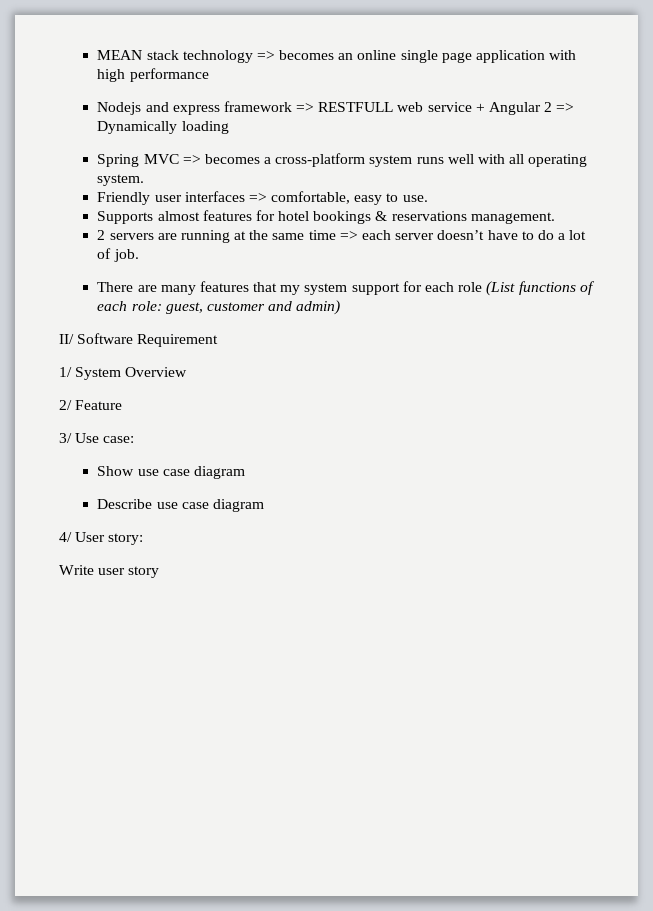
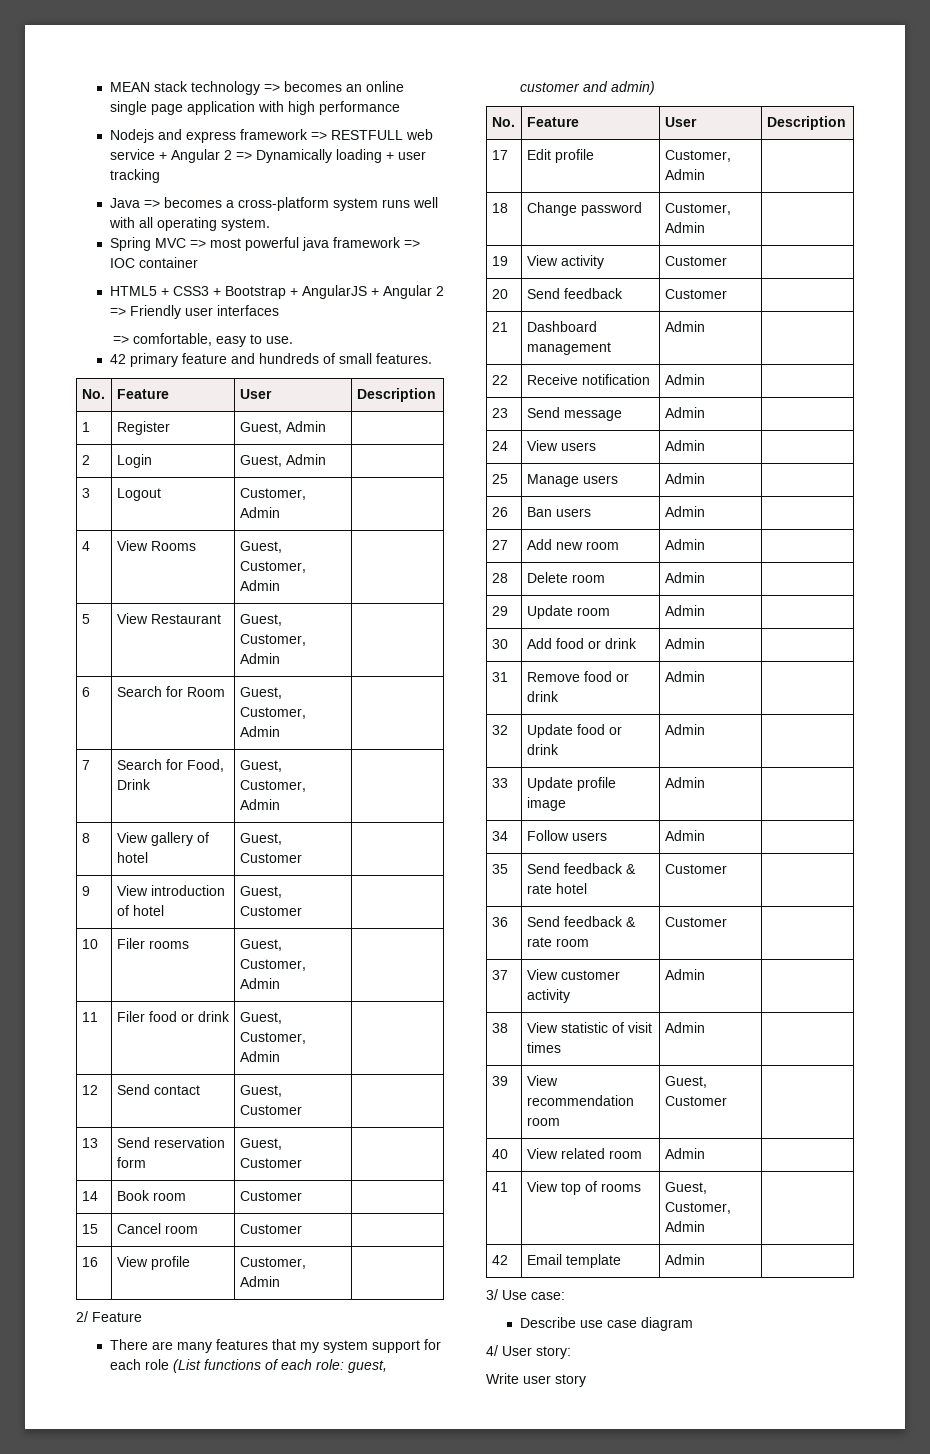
[97,154,179,167] // Spring MVC -> [385,151,426,160] [109,169,160,183] [109,198,140,208] + user tracking // Java
(145, 180) none -> [109,237,420,251] [109,257,198,268] [109,285,444,299] [109,307,126,316] Spring MVC => most powerful java framework => IOC container // HTML5 + CSS3 + Bootstrap + AngularJS + Angular 2 =>
(245, 196) none -> (279, 310) //
[97,210,555,224] [97,230,587,243] [97,248,139,262] Supports almost features for hotel bookings & reservations management. // 2 servers are running at the same time => each server doesn’t have to do a lot of job. -> [109,353,432,367] [81,389,105,399] [116,389,169,399] [239,389,272,399] [356,388,436,402] [81,422,90,432] [116,421,170,435] [239,421,326,434] [81,455,90,465] [116,454,152,468] [239,454,326,467] [81,488,90,498] [116,488,161,501] [239,488,306,500] [239,507,280,518] [81,541,90,551] [116,540,196,551] [239,541,282,553] [239,561,306,573] [239,580,280,591] [81,614,90,624] [116,613,221,624] [239,614,282,626] [239,634,306,646] [239,653,280,664] [81,687,90,697] [116,686,225,697] [239,687,282,699] [239,707,306,719] [239,726,280,737] [81,760,90,770] [116,759,224,772] [116,779,151,790] [239,760,282,772] [239,780,306,792] [239,799,280,810] [81,833,90,843] [116,832,209,846] [116,852,148,863] [239,833,282,845] [239,853,302,863] [81,886,90,896] [116,885,225,896] [116,905,164,916] [239,886,282,898] [239,906,302,916] [81,939,98,949] [116,938,189,949] [239,939,282,951] [239,959,306,971] [239,978,280,989] [81,1012,98,1022] [116,1011,230,1022] [239,1012,282,1024] [239,1032,306,1044] [239,1051,280,1062] [81,1085,98,1095] [116,1084,200,1095] [239,1085,282,1097] [239,1105,302,1115] [81,1138,98,1148] [116,1137,225,1148] [116,1157,146,1168] [239,1138,282,1150] [239,1158,302,1168] [81,1191,98,1201] [116,1190,186,1201] [239,1191,302,1201] [81,1224,98,1234] [116,1223,198,1234] [239,1224,302,1234] [81,1257,98,1267] [116,1256,190,1270] [239,1257,306,1269] [239,1276,280,1287] [76,1311,142,1322] 42 primary feature and hundreds of small features. // No. | Feature | User | Description // 1 | Register | Guest, Admin | // 2 | Login | Guest, Admin | // 3 | Logout | Customer, Admin | // 4 | View Rooms | Guest, Customer, Admin | // 5 | View Restaurant | Guest, Customer, Admin | // 6 | Search for Room | Guest, Customer, Admin | // 7 | Search for Food, Drink | Guest, Customer, Admin | // 8 | View gallery of hotel | Guest, Customer | // 9 | View introduction of hotel | Guest, Customer | // 10 | Filer rooms | Guest, Customer, Admin | // 11 | Filer food or drink | Guest, Customer, Admin | // 12 | Send contact | Guest, Customer | // 13 | Send reservation form | Guest, Customer | // 14 | Book room | Customer | // 15 | Cancel room | Customer | // 16 | View profile | Customer, Admin | // 2/ Feature
[59,333,219,347] [59,367,188,380] [59,400,123,410] // II/ Software Requirement // 1/ System Overview // 2/ Feature -> [491,117,515,127] [526,117,579,127] [664,117,697,127] [766,116,846,130] [491,150,508,160] [526,149,594,163] [664,150,731,162] [664,169,705,180] [491,203,508,213] [526,202,642,216] [664,203,731,215] [664,222,705,233] [491,256,508,266] [526,255,604,269] [664,256,727,266] [491,289,508,299] [526,288,623,299] [664,289,727,299] [491,322,508,332] [526,321,597,332] [526,342,611,355] [664,321,705,332] [491,375,508,385] [526,374,650,385] [664,374,705,385] [491,408,508,418] [526,407,622,421] [664,407,705,418] [491,441,508,451] [526,440,596,451] [664,440,705,451] [491,474,508,484] [526,474,618,487] [664,473,705,484] [491,507,508,517] [526,507,591,517] [664,506,705,517] [491,540,508,550] [526,539,619,550] [664,539,705,550] [491,573,508,583] [526,572,605,583] [664,572,705,583] [491,606,508,616] [526,605,610,619] [664,605,705,616] [491,639,508,649] [526,638,637,649] [664,638,705,649] [491,672,508,682] [526,671,629,682] [526,691,559,702] [664,671,705,682] [491,725,508,735] [526,724,622,738] [526,744,559,755] [664,724,705,735] [491,778,508,788] [526,777,616,791] [526,797,566,811] [664,777,705,788] [491,831,508,841] [526,830,607,841] [664,830,705,841] [491,864,508,874] [526,863,636,874] [526,883,587,894] [664,864,727,874] [491,917,508,927] [526,916,636,927] [526,937,589,947] [664,917,727,927] [491,970,508,980] [526,969,620,980] [526,989,570,1003] [664,969,705,980] [491,1023,508,1033] [526,1022,652,1033] [526,1042,561,1053] [664,1022,705,1033] [491,1076,508,1086] [526,1075,558,1086] [526,1095,634,1106] [526,1117,560,1126] [664,1076,707,1088] [664,1096,727,1106] [491,1149,508,1159] [526,1148,642,1159] [664,1148,705,1159] [491,1182,508,1192] [526,1181,641,1195] [664,1182,707,1194] [664,1202,731,1214] [664,1221,705,1232] [491,1255,508,1265] [526,1254,621,1268] [664,1254,705,1265] // No. | Feature | User | Description // 17 | Edit profile | Customer, Admin | // 18 | Change password | Customer, Admin | // 19 | View activity | Customer | // 20 | Send feedback | Customer | // 21 | Dashboard management | Admin | // 22 | Receive notification | Admin | // 23 | Send message | Admin | // 24 | View users | Admin | // 25 | Manage users | Admin | // 26 | Ban users | Admin | // 27 | Add new room | Admin | // 28 | Delete room | Admin | // 29 | Update room | Admin | // 30 | Add food or drink | Admin | // 31 | Remove food or drink | Admin | // 32 | Update food or drink | Admin | // 33 | Update profile image | Admin | // 34 | Follow users | Admin | // 35 | Send feedback & rate hotel | Customer | // 36 | Send feedback & rate room | Customer | // 37 | View customer activity | Admin | // 38 | View statistic of visit times | Admin | // 39 | View recommendation room | Guest, Customer | // 40 | View related room | Admin | // 41 | View top of rooms | Guest, Customer, Admin | // 42 | Email template | Admin |
[97,466,245,479] // Show use case diagram -> (565, 1296) none

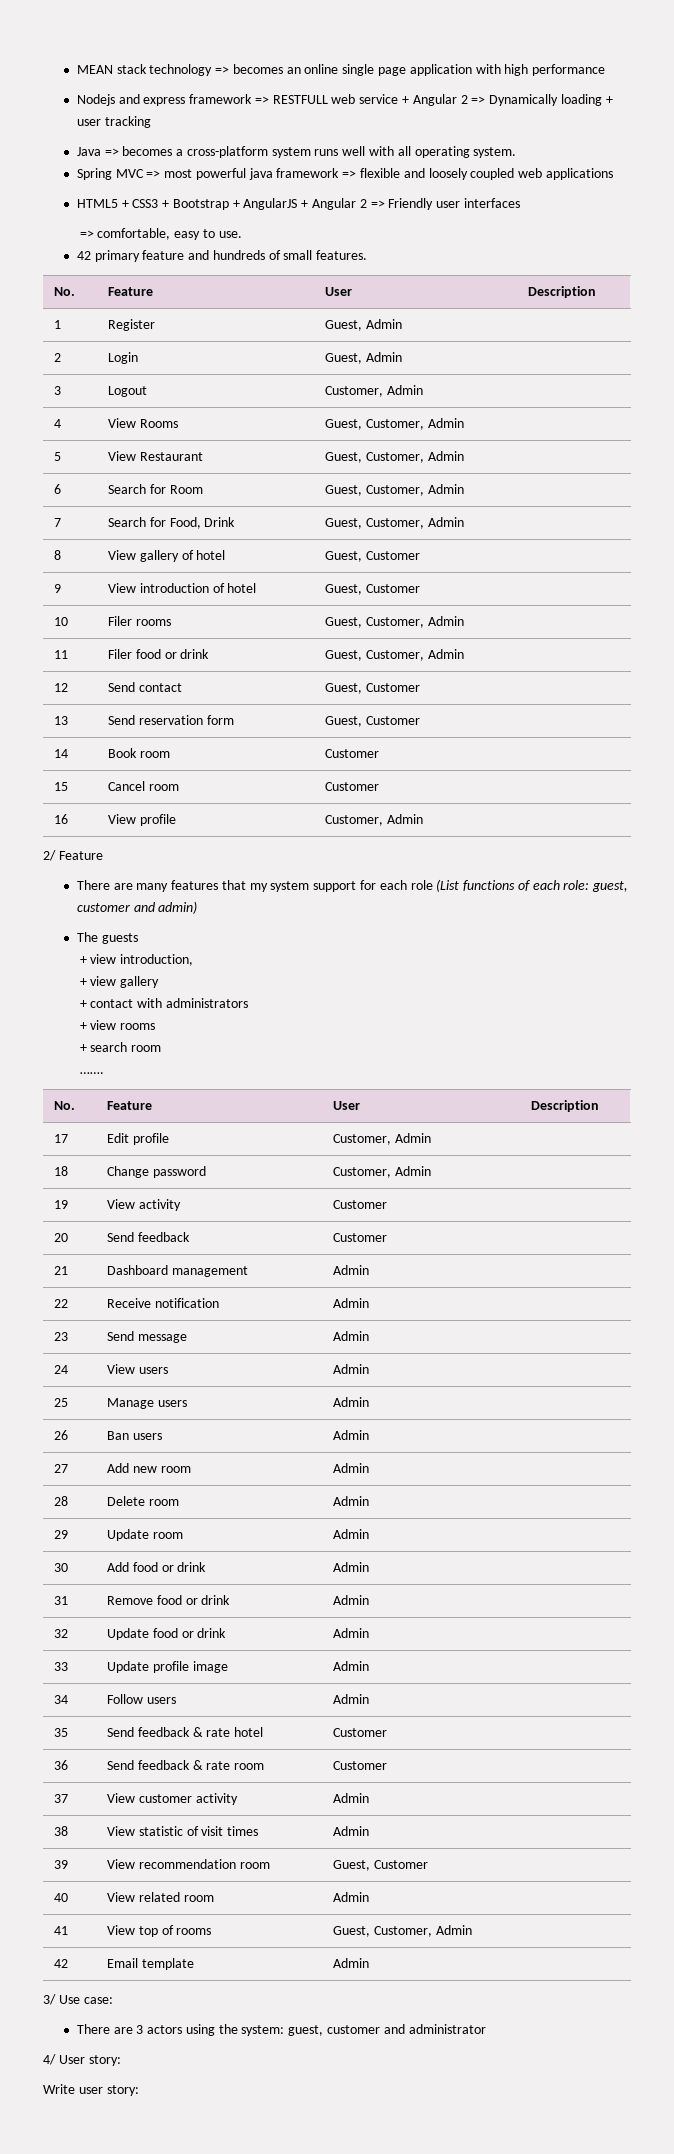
[109,257,198,268] IOC container -> [359,168,613,180] flexible and loosely coupled web applications
(655, 88) none -> [76,932,138,944] [79,954,194,966] [79,976,160,988] [79,998,249,1008] [79,1020,156,1030] [79,1042,162,1052] [79,1072,104,1074] // The guests // + view introduction, // + view gallery // + contact with administrators // + view rooms // + search room // …….
[519,1317,693,1331] Describe use case diagram -> [76,2024,486,2036] There are 3 actors using the system: guest, customer and administrator
[555,1374,586,1387] story -> [106,2085,139,2096] story:

